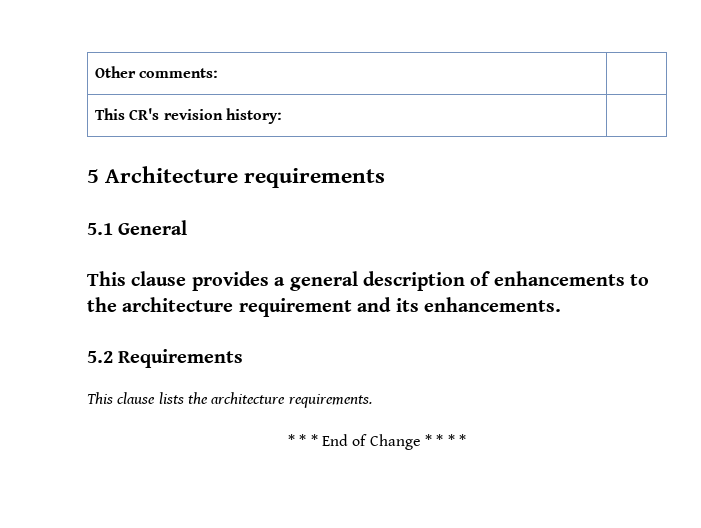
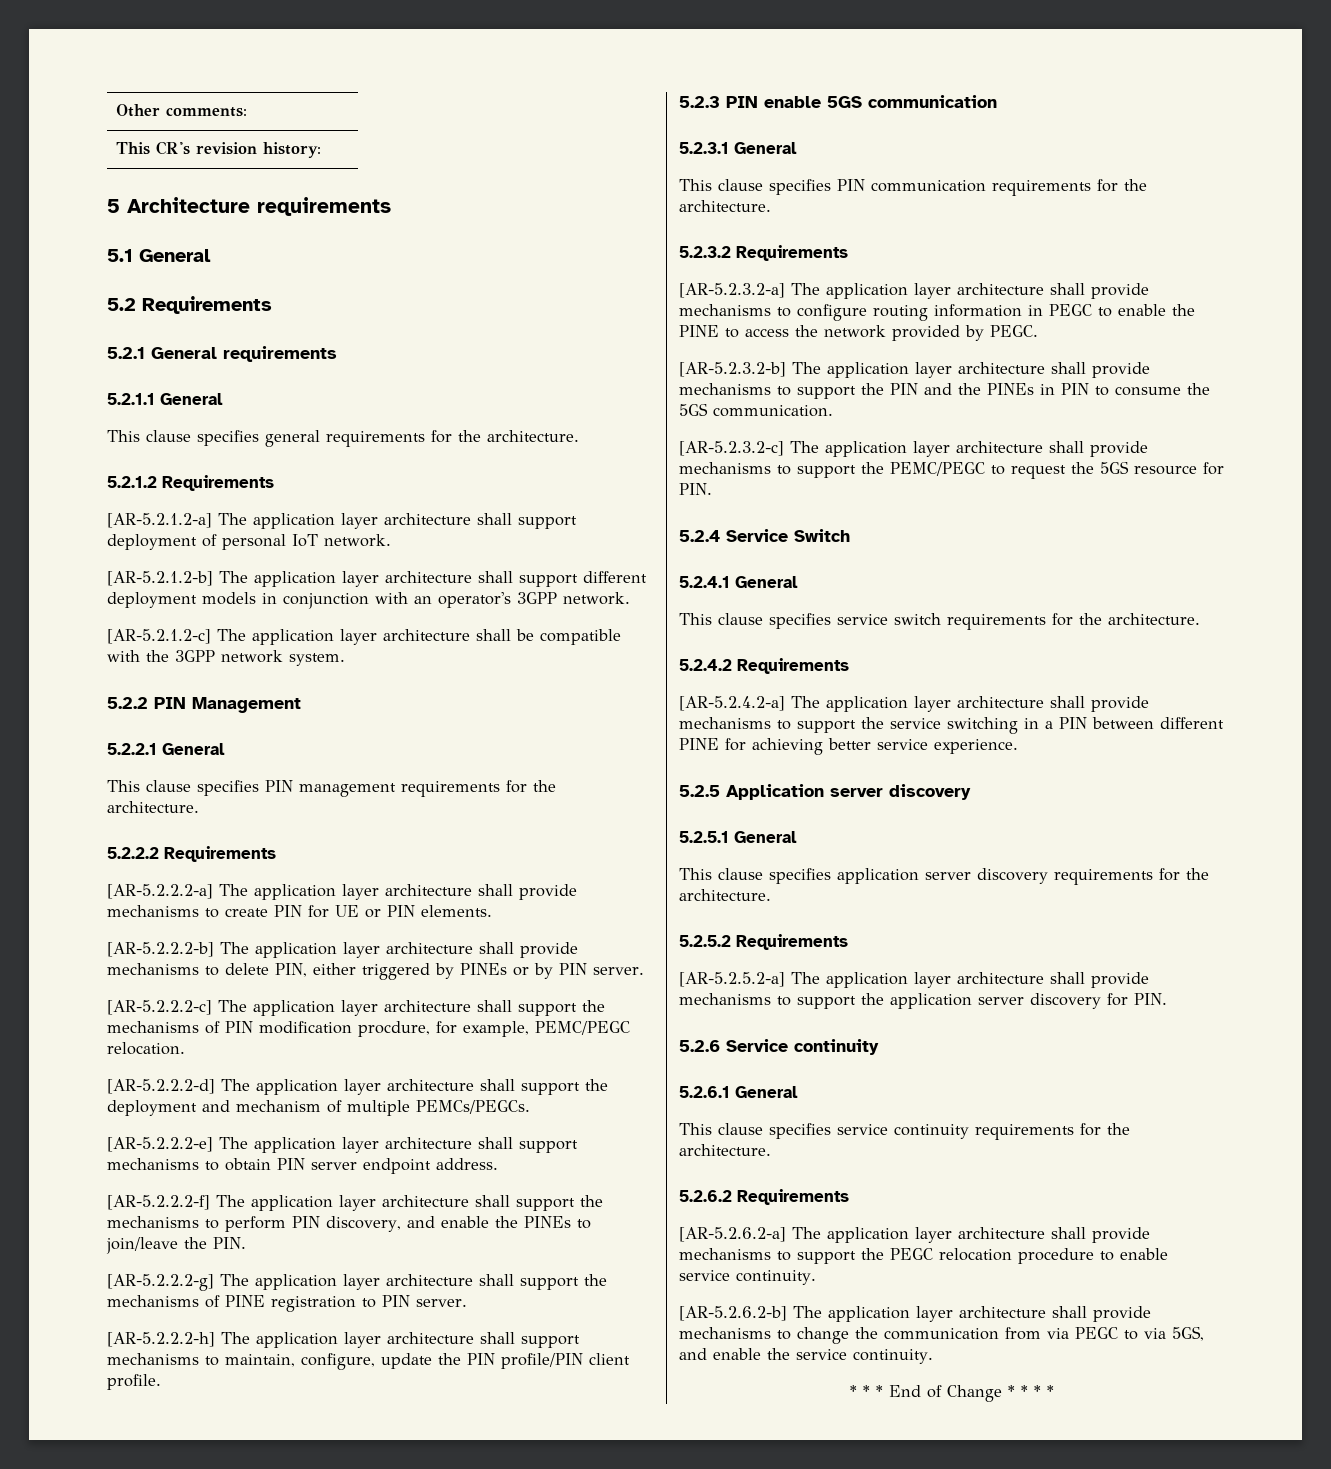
[87,271,650,291] [87,297,561,317] [87,349,244,368] [87,392,372,408] This clause provides a general description of enhancements to the architecture requirement and its enhancements. // 5.2 Requirements // This clause lists the architecture requirements. -> [107,296,272,314] [107,346,337,362] [107,393,223,405] [107,430,579,447] [107,475,274,491] [107,513,577,529] [107,534,391,550] [107,571,647,587] [107,592,630,609] [107,629,621,645] [107,650,345,666] [107,697,301,713] [107,743,225,755] [107,780,556,797] [107,801,199,813] [107,846,276,862] [107,884,577,900] [107,905,492,918] [107,942,578,958] [107,963,644,980] [107,1000,605,1016] [107,1021,630,1037] [107,1042,185,1055] [107,1079,608,1095] [107,1100,530,1116] [107,1137,578,1153] [107,1158,498,1174] [107,1195,604,1211] [107,1216,591,1232] [106,1237,246,1254] [107,1274,607,1291] [107,1295,467,1312] [107,1332,580,1348] [107,1353,630,1370] [107,1374,161,1390] [679,95,997,108] [679,142,797,154] [679,179,1147,196] [679,200,771,212] [679,245,848,261] [679,283,1149,299] [679,304,1195,321] [679,325,1038,341] [679,362,1150,378] [679,383,1210,399] [679,403,833,417] [679,441,1148,457] [679,461,1224,479] [679,483,712,495] [679,529,850,542] [679,576,798,588] [679,613,1200,630] [679,658,849,674] [679,696,1149,712] [679,717,1224,734] [679,738,1018,755] [679,784,971,800] [679,831,797,843] [679,868,1209,885] [679,889,771,901] [679,934,848,950] [679,972,1149,988] [679,993,1167,1009] [679,1039,879,1055] [679,1086,798,1098] [679,1123,1130,1140] [679,1144,771,1156] [679,1189,849,1205] [679,1227,1150,1243] [679,1248,1168,1264] [679,1270,816,1285] [679,1306,1151,1322] [679,1326,1204,1344] [679,1348,933,1364] 5.2 Requirements // 5.2.1 General requirements // 5.2.1.1 General // This clause specifies general requirements for the architecture. // 5.2.1.2 Requirements // [AR-5.2.1.2-a] The application layer architecture shall support deployment of personal IoT network. // [AR-5.2.1.2-b] The application layer architecture shall support different deployment models in conjunction with an operator's 3GPP network. // [AR-5.2.1.2-c] The application layer architecture shall be compatible with the 3GPP network system. // 5.2.2 PIN Management // 5.2.2.1 General // This clause specifies PIN management requirements for the architecture. // 5.2.2.2 Requirements // [AR-5.2.2.2-a] The application layer architecture shall provide mechanisms to create PIN for UE or PIN elements. // [AR-5.2.2.2-b] The application layer architecture shall provide mechanisms to delete PIN, either triggered by PINEs or by PIN server. // [AR-5.2.2.2-c] The application layer architecture shall support the mechanisms of PIN modification procdure, for example, PEMC/PEGC relocation. // [AR-5.2.2.2-d] The application layer architecture shall support the deployment and mechanism of multiple PEMCs/PEGCs. // [AR-5.2.2.2-e] The application layer architecture shall support mechanisms to obtain PIN server endpoint address. // [AR-5.2.2.2-f] The application layer architecture shall support the mechanisms to perform PIN discovery, and enable the PINEs to join/leave the PIN. // [AR-5.2.2.2-g] The application layer architecture shall support the mechanisms of PINE registration to PIN server. // [AR-5.2.2.2-h] The application layer architecture shall support mechanisms to maintain, configure, update the PIN profile/PIN client profile. // 5.2.3 PIN enable 5GS communication // 5.2.3.1 General // This clause specifies PIN communication requirements for the architecture. // 5.2.3.2 Requirements // [AR-5.2.3.2-a] The application layer architecture shall provide mechanisms to configure routing information in PEGC to enable the PINE to access the network provided by PEGC. // [AR-5.2.3.2-b] The application layer architecture shall provide mechanisms to support the PIN and the PINEs in PIN to consume the 5GS communication. // [AR-5.2.3.2-c] The application layer architecture shall provide mechanisms to support the PEMC/PEGC to request the 5GS resource for PIN. // 5.2.4 Service Switch // 5.2.4.1 General // This clause specifies service switch requirements for the architecture. // 5.2.4.2 Requirements // [AR-5.2.4.2-a] The application layer architecture shall provide mechanisms to support the service switching in a PIN between different PINE for achieving better service experience. // 5.2.5 Application server discovery // 5.2.5.1 General // This clause specifies application server discovery requirements for the architecture. // 5.2.5.2 Requirements // [AR-5.2.5.2-a] The application layer architecture shall provide mechanisms to support the application server discovery for PIN. // 5.2.6 Service continuity // 5.2.6.1 General // This clause specifies service continuity requirements for the architecture. // 5.2.6.2 Requirements // [AR-5.2.6.2-a] The application layer architecture shall provide mechanisms to support the PEGC relocation procedure to enable service continuity. // [AR-5.2.6.2-b] The application layer architecture shall provide mechanisms to change the communication from via PEGC to via 5GS, and enable the service continuity.

